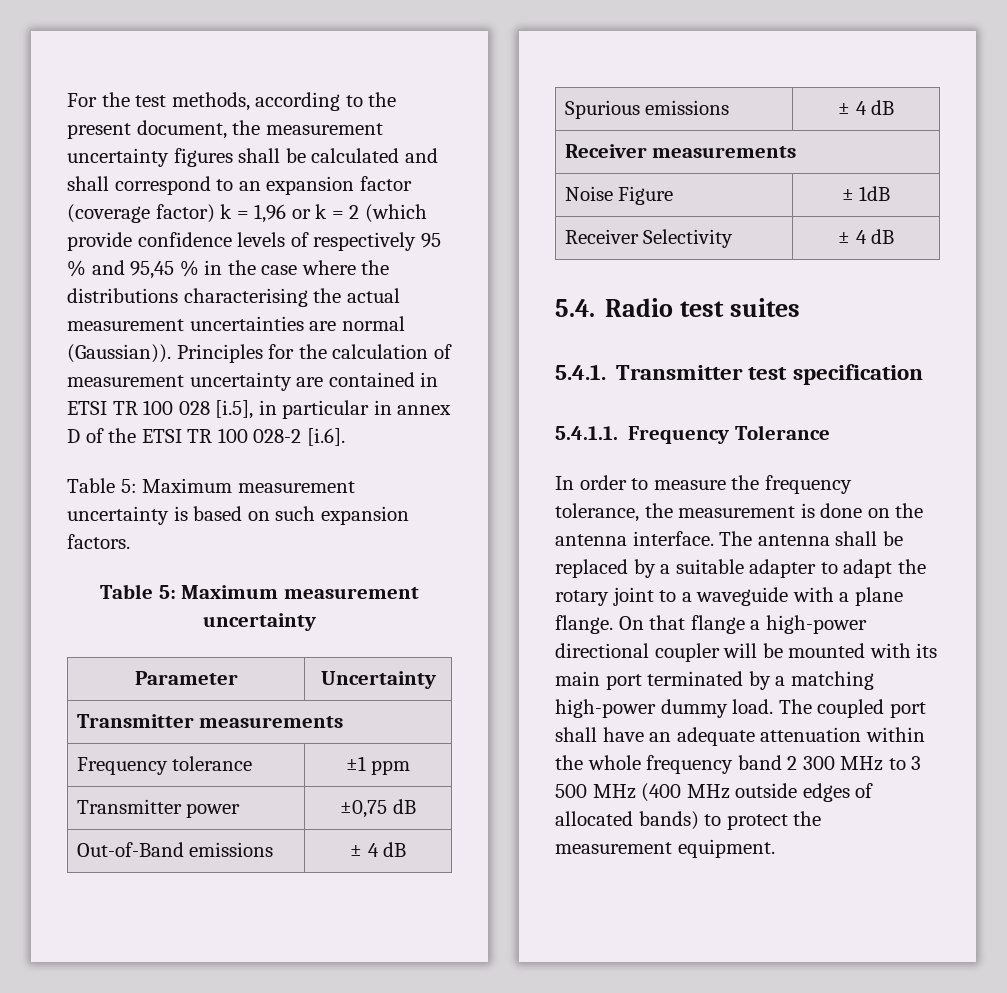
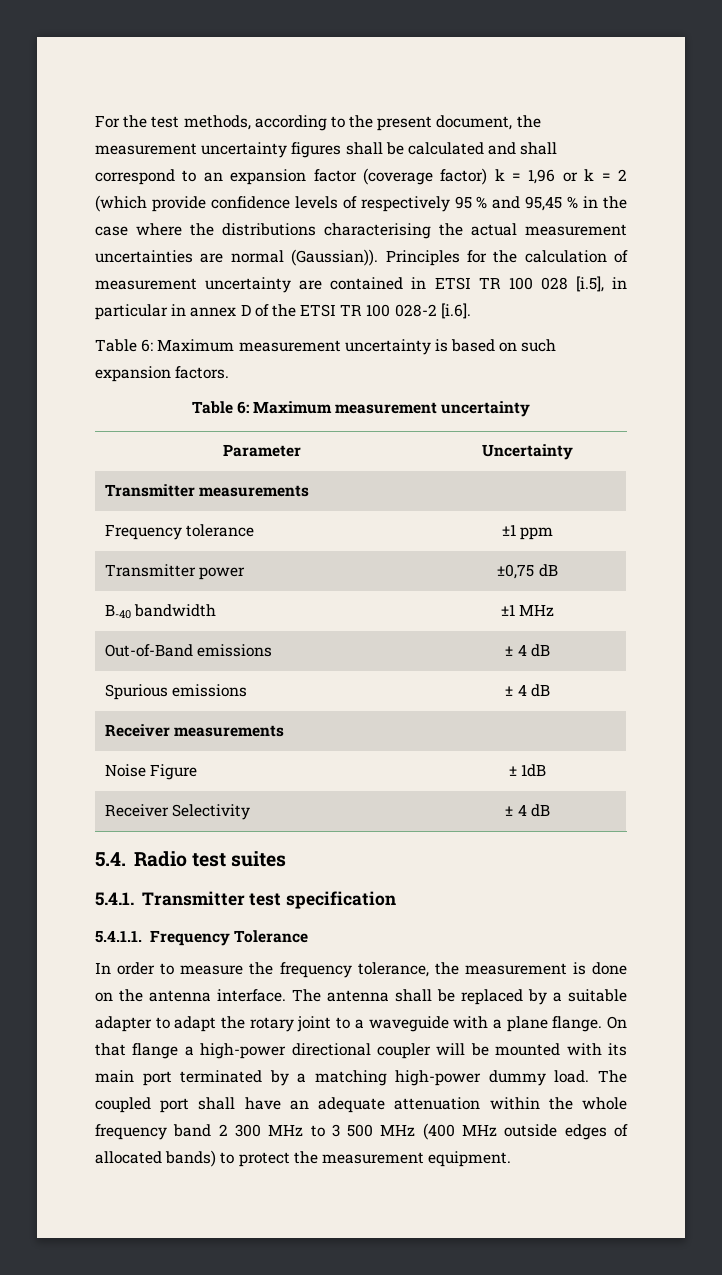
[120,479,137,493] 5: -> [141,339,154,352] 6:
[158,585,176,599] 5: -> [236,401,249,414] 6:
(416, 806) none -> [104,604,216,619] [500,604,555,616] // B-40 bandwidth | ±1 MHz

